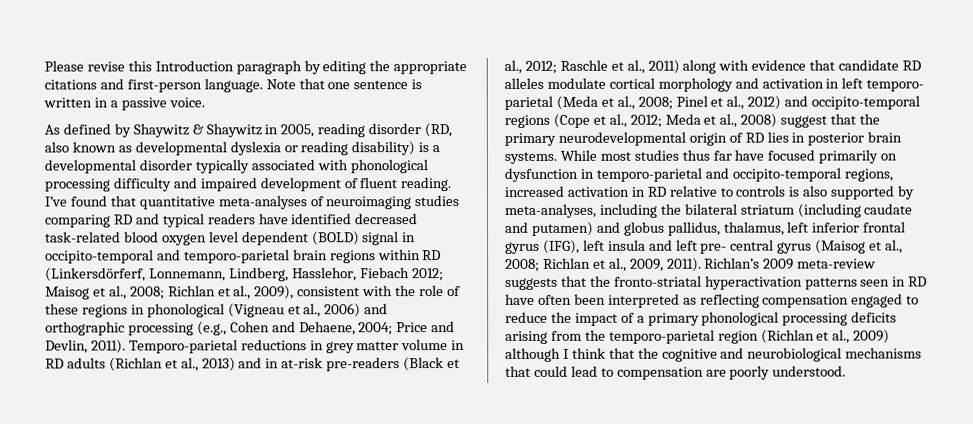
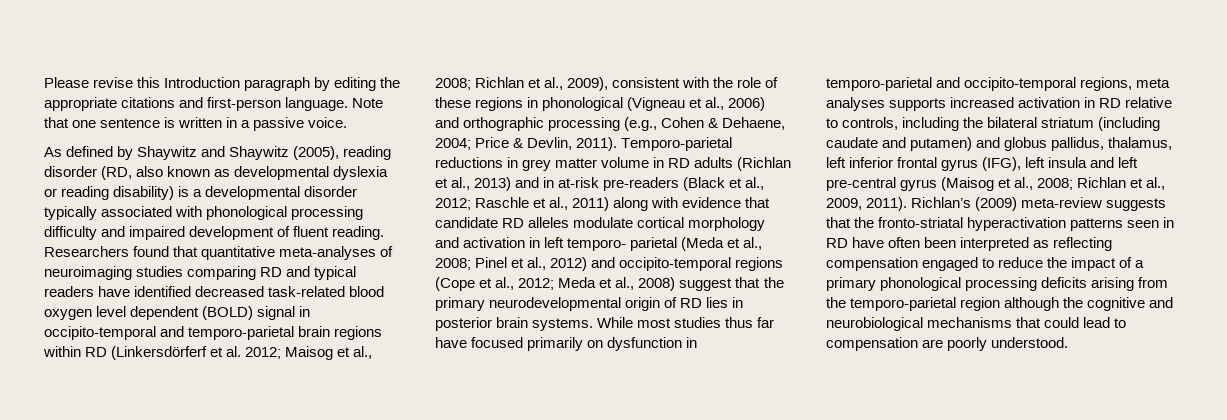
[191,123,315,138] & Shaywitz in 2005, -> [201,146,340,160] and Shaywitz (2005),
[44,196,67,207] I’ve -> [44,246,129,257] Researchers
[45,267,410,282] (Linkersdörferf, Lonnemann, Lindberg, Hasslehor, Fiebach -> [111,346,242,360] (Linkersdörferf et al.
[271,321,296,333] and -> [708,118,719,128] &
[431,321,456,333] and -> [513,138,524,148] &
(893, 175) none -> [1136,78,1171,88] [826,97,947,111] meta analyses supports
[735,185,915,200] [504,203,597,218] controls is also supported by meta-analyses, -> [842,117,899,130] controls,
[700,239,775,254] pre- central -> [826,177,896,191] pre-central
[763,258,795,270] 2009 -> [975,197,1018,211] (2009)
[760,329,891,344] [505,347,635,362] (Richlan et al., 2009) although I think that -> [1004,297,1060,311] although

